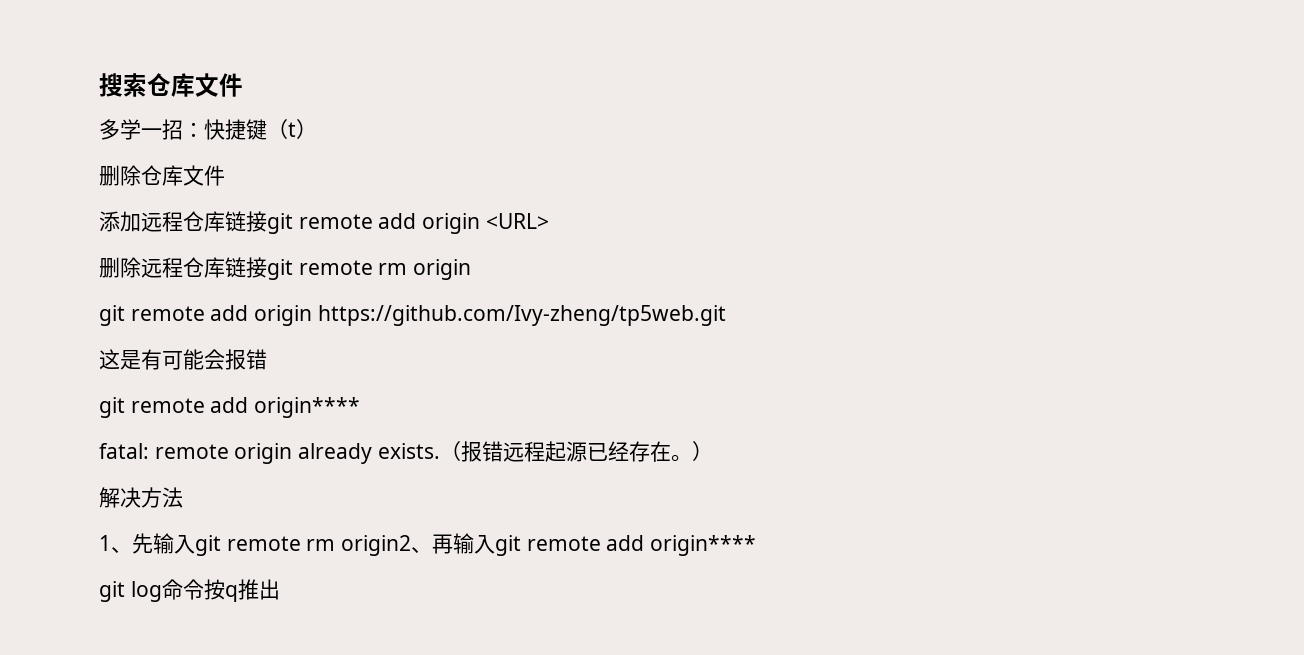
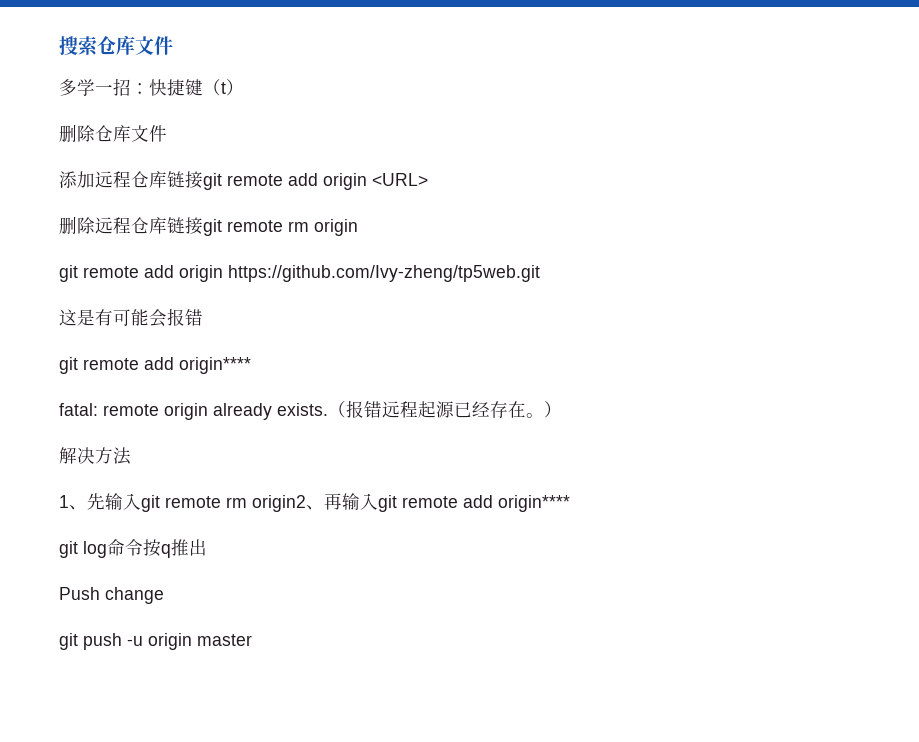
(280, 589) none -> [59,587,164,604] [59,633,252,650] // Push change // git push -u origin master

